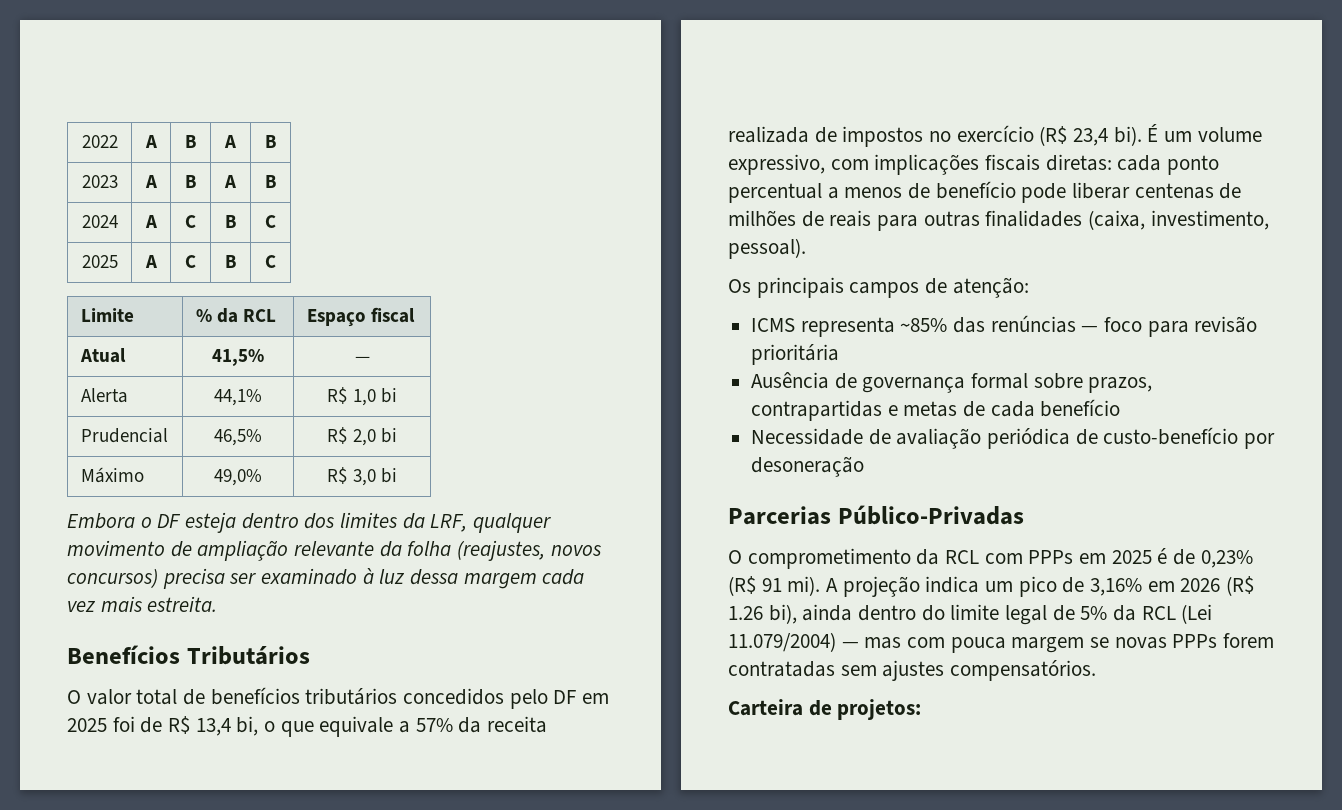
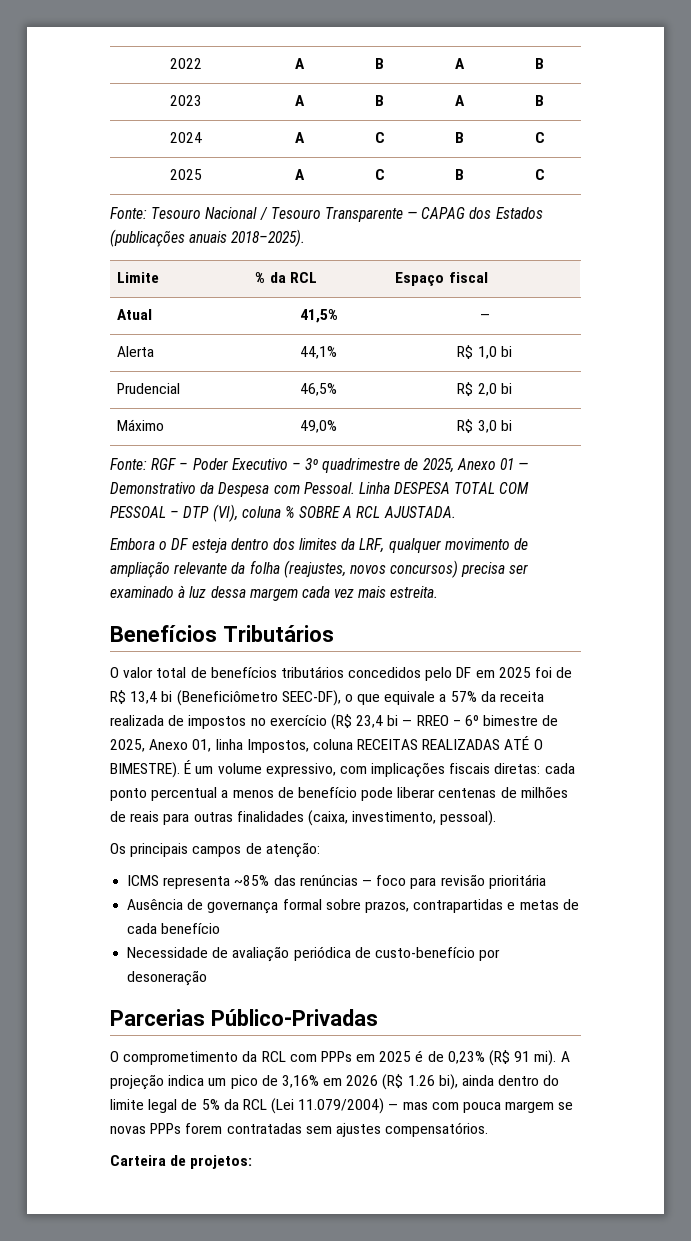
(276, 261) none -> [110,207,543,222] [110,229,306,247] // Fonte: Tesouro Nacional / Tesouro Transparente — CAPAG dos Estados (publicações anuais 2018–2025).
(397, 475) none -> [110,458,529,473] [110,482,530,497] [110,504,456,522] // Fonte: RGF – Poder Executivo – 3º quadrimestre de 2025, Anexo 01 — Demonstrativo da Despesa com Pessoal. Linha DESPESA TOTAL COM PESSOAL – DTP (VI), coluna % SOBRE A RCL AJUSTADA.
[236,716,259,736] bi, -> [161,690,341,706] bi (Beneficiômetro SEEC-DF),
[1113,126,1142,146] bi). -> [387,715,559,726] [110,736,543,753] [110,762,180,778] bi — RREO – 6º bimestre de 2025, Anexo 01, linha Impostos, coluna RECEITAS REALIZADAS ATÉ O BIMESTRE).

